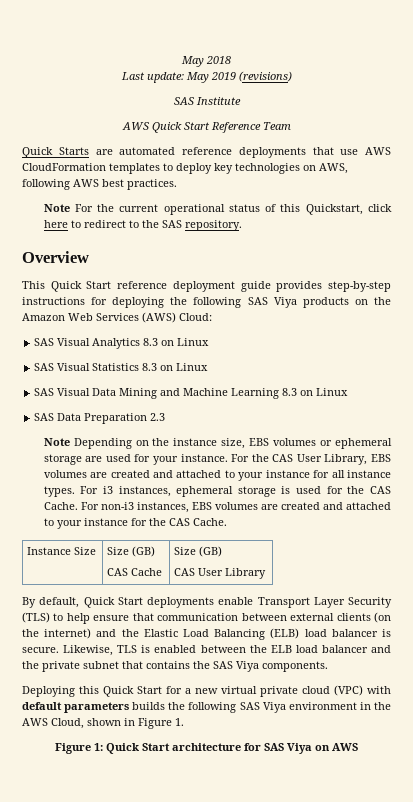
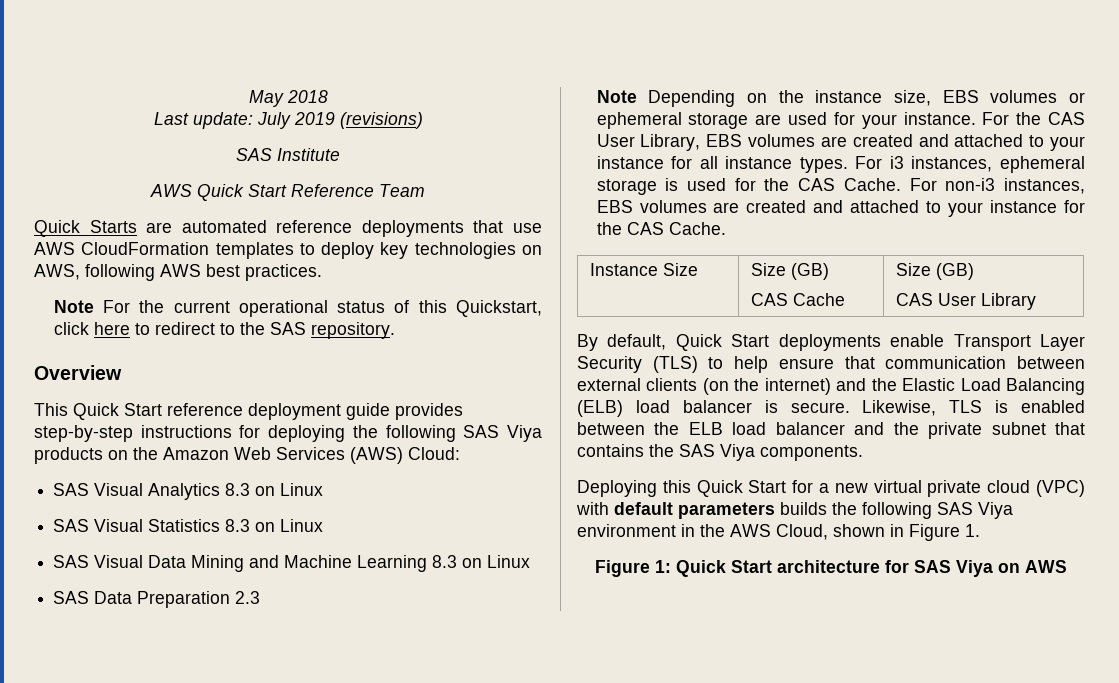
[185,72,209,83] May -> [256,112,291,129] July

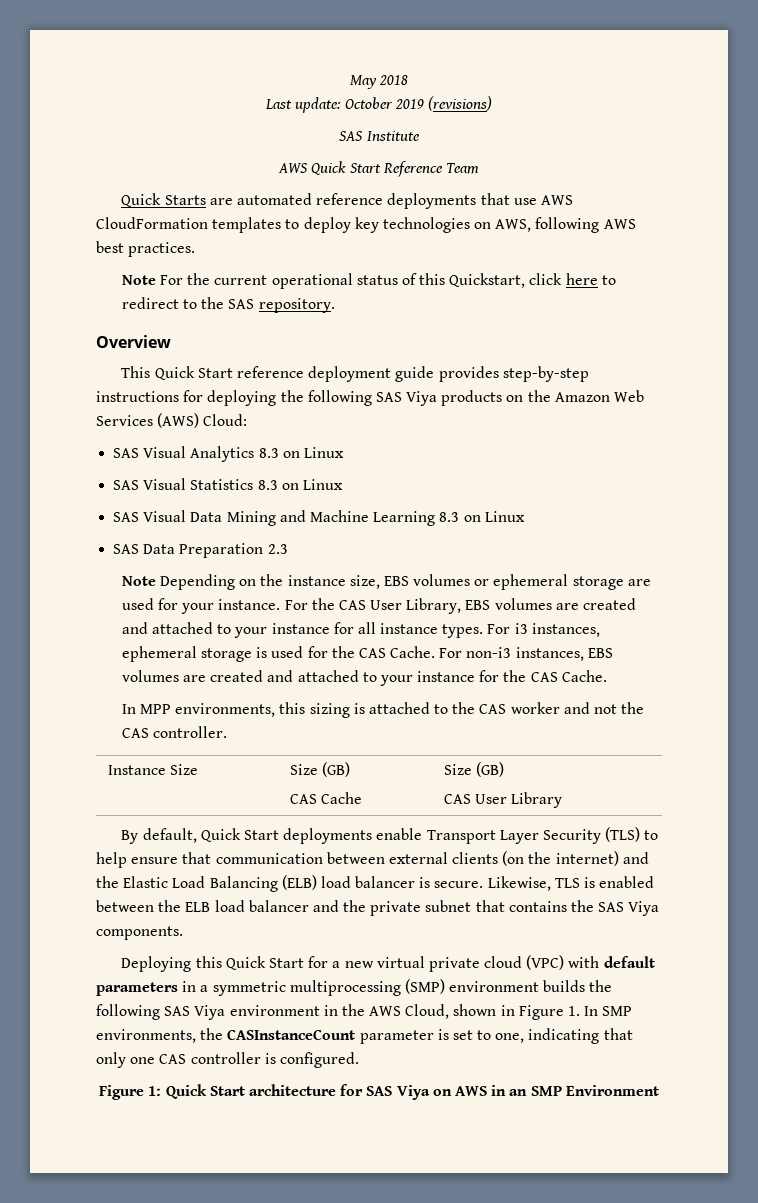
[256,112,291,129] July -> [344,97,393,109] October
(726, 228) none -> [121,702,645,718] [121,726,227,738] // In MPP environments, this sizing is attached to the CAS worker and not the CAS controller.
(775, 510) none -> [182,979,540,996] in a symmetric multiprocessing (SMP) environment
(980, 530) none -> [584,1006,633,1016] [96,1028,633,1044] [96,1052,359,1068] In SMP environments, the CASInstanceCount parameter is set to one, indicating that only one CAS controller is configured.
(1067, 566) none -> [491,1085,659,1096] in an SMP Environment

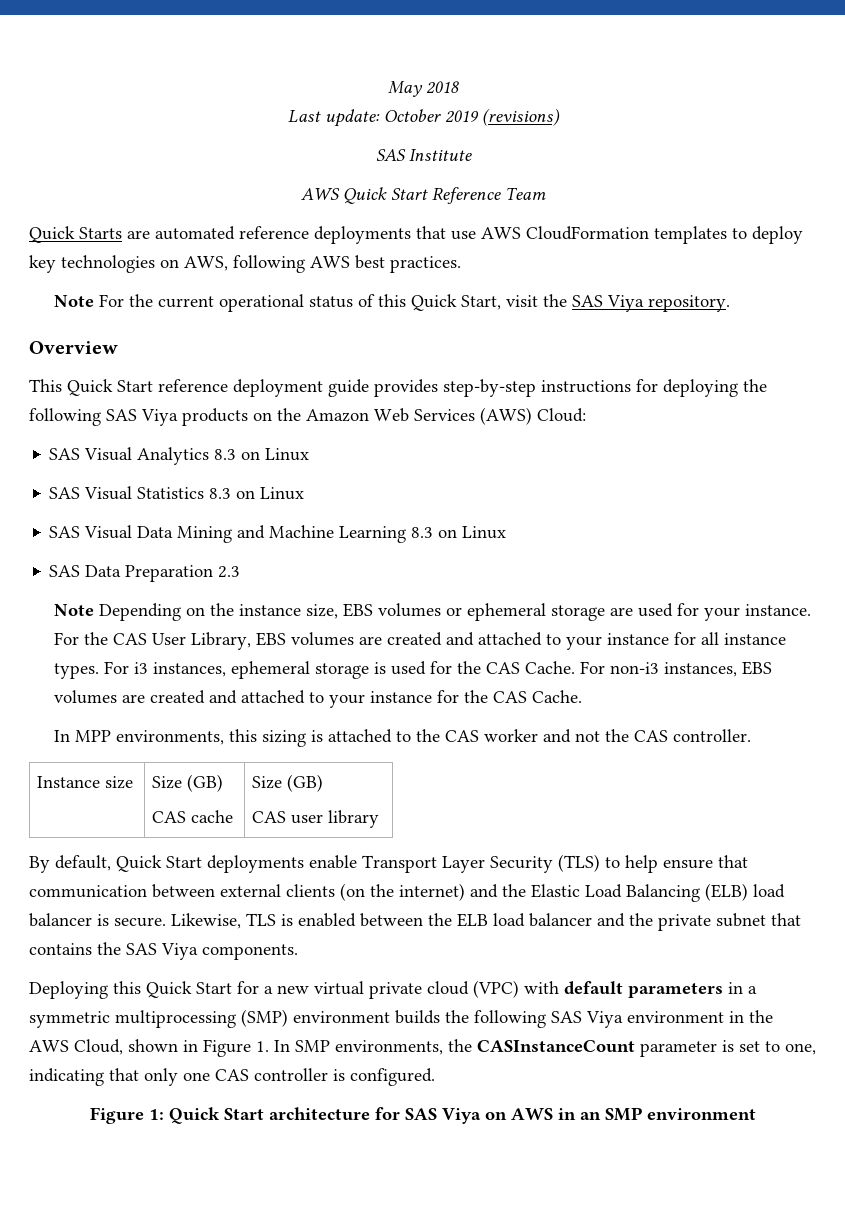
[449,273,616,288] [121,297,255,309] Quickstart, click here to redirect to the SAS -> [411,294,645,312] Quick Start, visit the SAS Viya
[169,764,198,775] [289,762,350,777] [289,792,362,804] [443,762,504,777] [443,792,563,808] Size | Size (GB) // CAS Cache | Size (GB) // CAS User Library -> [105,776,134,789] [152,774,224,792] [152,810,234,823] [252,774,324,792] [252,810,380,828] size | Size (GB) // CAS cache | Size (GB) // CAS user library
[565,1085,659,1096] Environment -> [647,1108,756,1120] environment

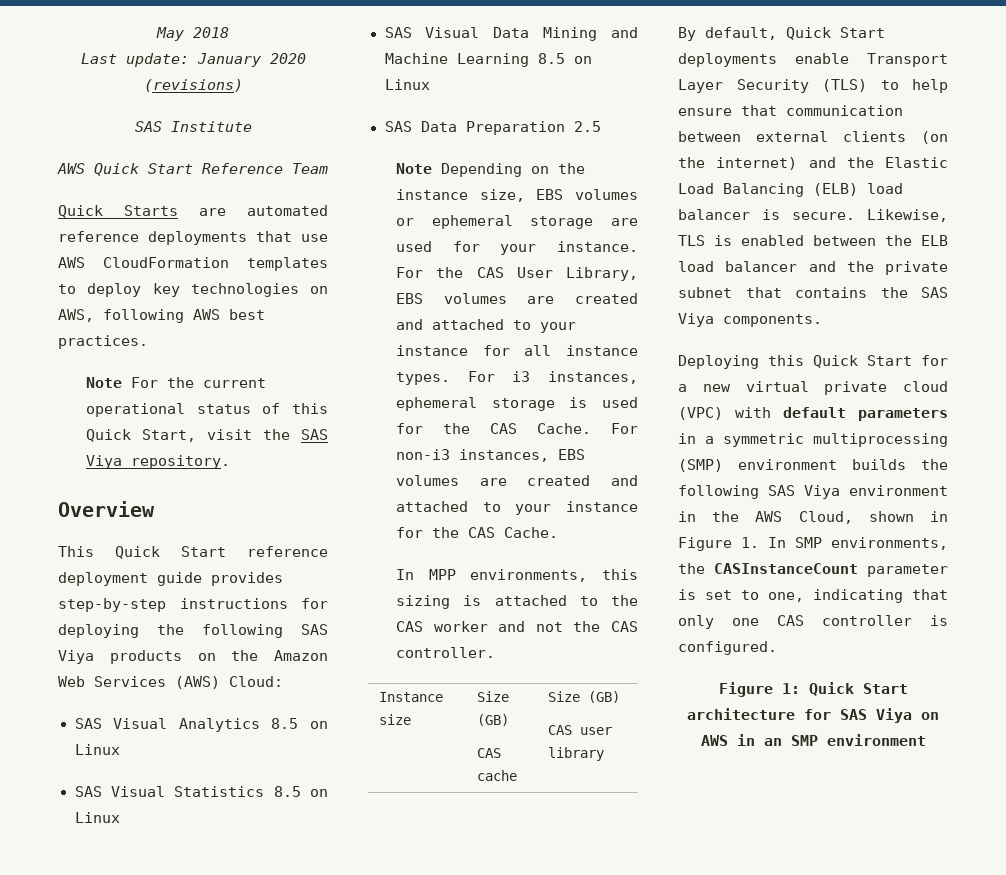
[383,109,479,123] October 2019 -> [196,53,306,67] January 2020
[214,449,237,460] 8.3 -> [271,718,299,729] 8.5
[209,488,232,499] 8.3 -> [273,786,301,797] 8.5
[411,527,434,538] 8.3 -> [537,53,565,64] 8.5
[218,566,241,578] 2.3 -> [573,121,601,132] 2.5

